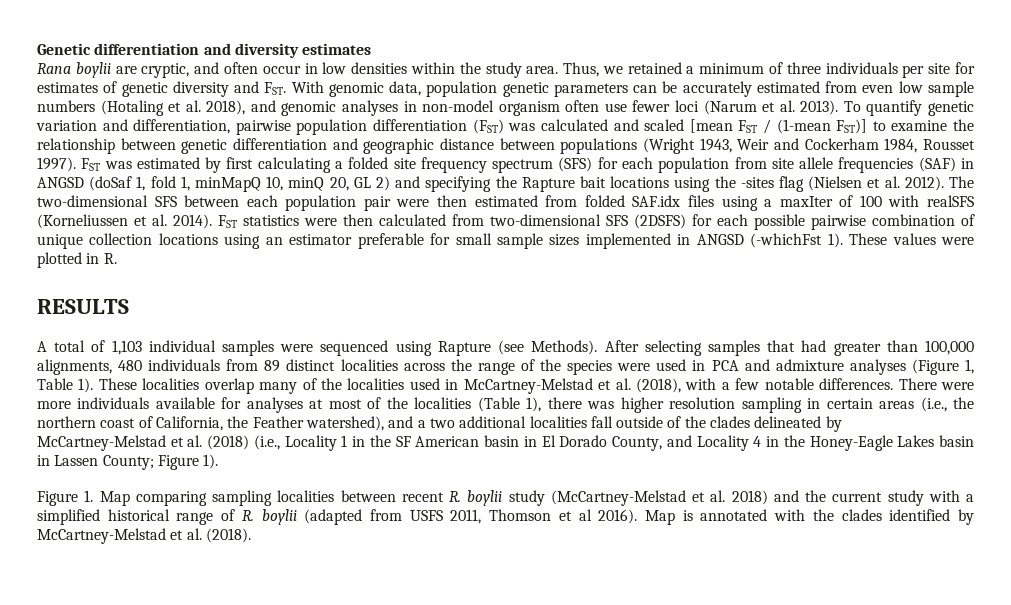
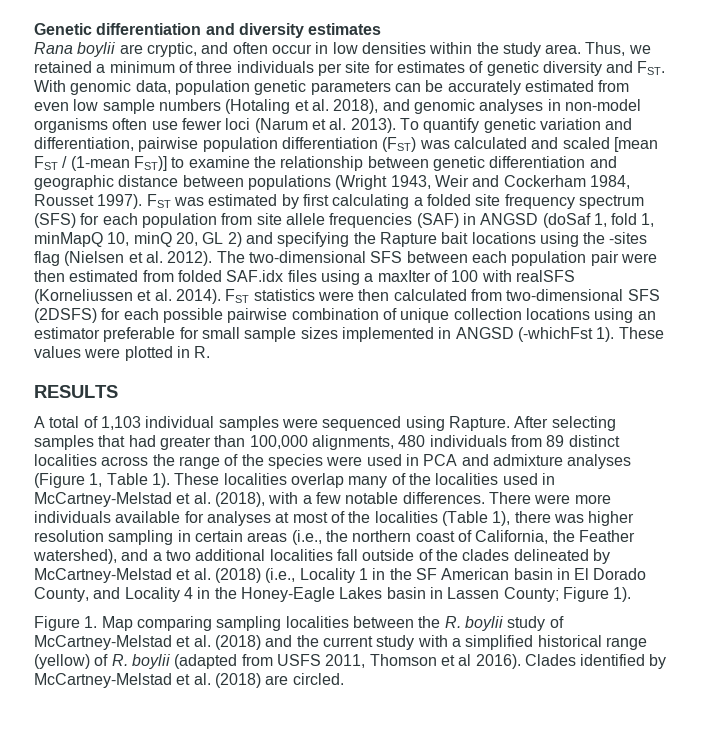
[498,101,560,116] organism -> [34,118,108,133] organisms
[437,340,598,356] Rapture (see Methods). -> [448,416,510,431] Rapture.
[401,492,444,502] recent -> [418,616,441,628] the
[550,490,768,506] (McCartney-Melstad et al. 2018) -> [549,616,564,628] [34,635,261,650] of McCartney-Melstad et al. (2018)
(214, 518) none -> [34,654,90,669] (yellow)
[644,509,882,525] Map is annotated with the clades -> [524,654,576,666] Clades
[205,528,251,543] (2018). -> [214,673,344,688] (2018) are circled.

